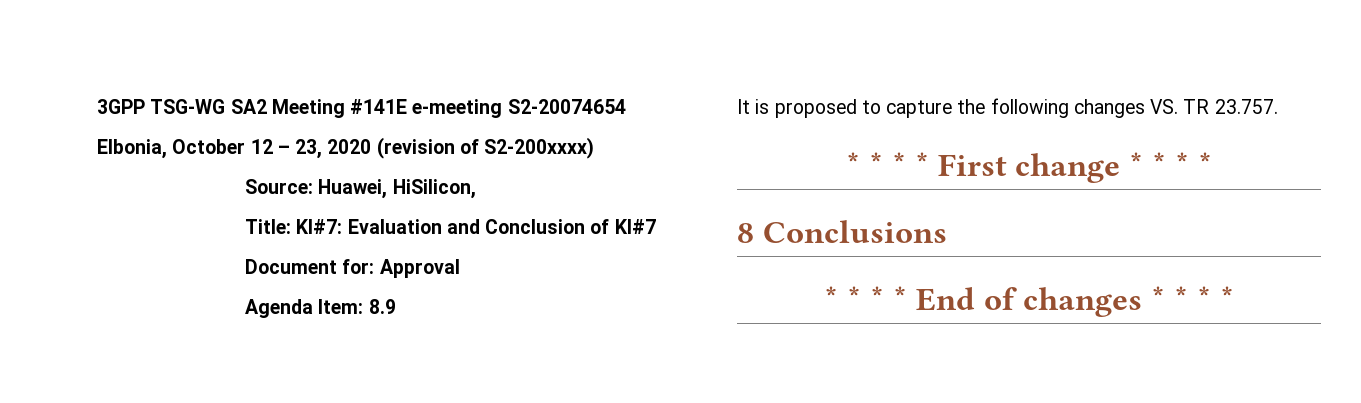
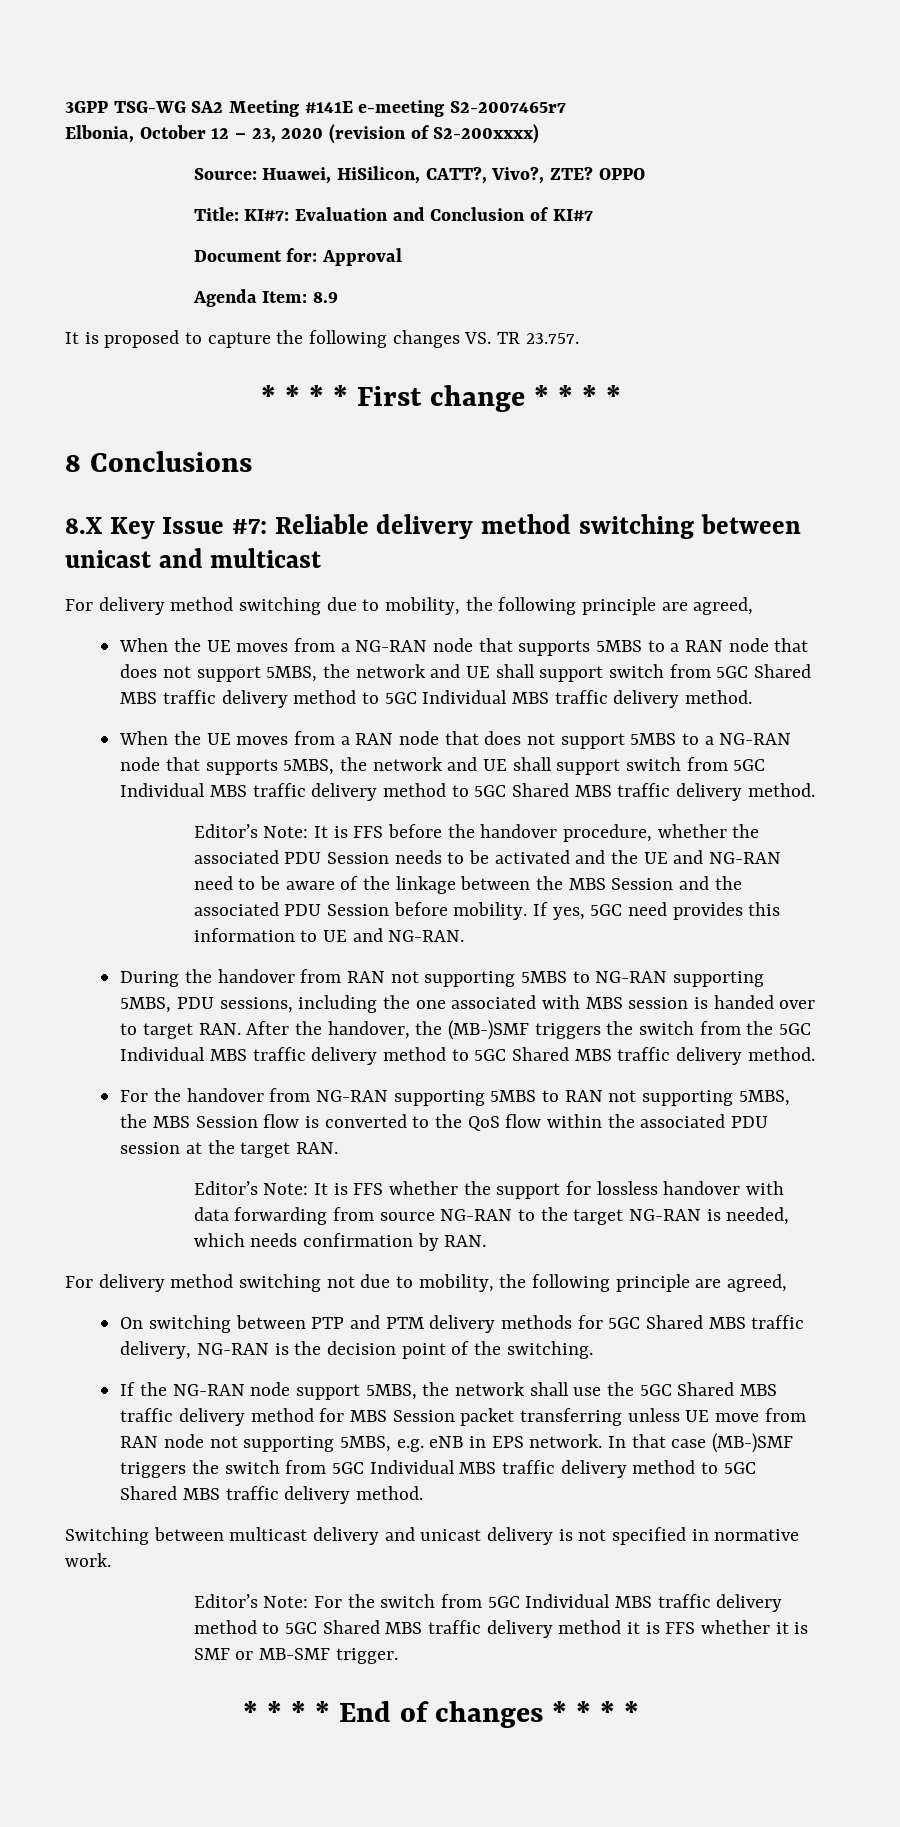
[507,99,626,114] S2-20074654 -> [450,101,567,113] S2-2007465r7
(476, 189) none -> [425,167,645,184] CATT?, Vivo?, ZTE? OPPO
(947, 231) none -> [65,514,801,539] [65,548,322,568] [65,597,754,615] [119,638,809,656] [120,664,811,682] [120,690,752,708] [119,731,792,749] [120,757,766,775] [120,783,815,801] [193,824,760,842] [193,850,781,864] [193,876,742,894] [193,902,781,920] [193,928,465,942] [120,969,764,987] [120,995,816,1013] [120,1020,811,1040] [120,1047,815,1065] [120,1088,790,1106] [120,1114,768,1131] [120,1140,338,1158] [193,1181,784,1199] [193,1207,790,1225] [193,1233,487,1251] [65,1274,788,1292] [120,1315,805,1333] [120,1341,593,1359] [120,1382,777,1400] [120,1408,806,1426] [120,1433,793,1453] [120,1460,756,1478] [120,1486,423,1504] [65,1527,800,1545] [65,1553,111,1567] [193,1594,783,1612] [193,1620,809,1638] [193,1648,398,1664] // 8.X Key Issue #7: Reliable delivery method switching between unicast and multicast // For delivery method switching due to mobility, the following principle are agreed, // When the UE moves from a NG-RAN node that supports 5MBS to a RAN node that does not support 5MBS, the network and UE shall support switch from 5GC Shared MBS traffic delivery method to 5GC Individual MBS traffic delivery method. // When the UE moves from a RAN node that does not support 5MBS to a NG-RAN node that supports 5MBS, the network and UE shall support switch from 5GC Individual MBS traffic delivery method to 5GC Shared MBS traffic delivery method. // Editor’s Note: It is FFS before the handover procedure, whether the associated PDU Session needs to be activated and the UE and NG-RAN need to be aware of the linkage between the MBS Session and the associated PDU Session before mobility. If yes, 5GC need provides this information to UE and NG-RAN. // During the handover from RAN not supporting 5MBS to NG-RAN supporting 5MBS, PDU sessions, including the one associated with MBS session is handed over to target RAN. After the handover, the (MB-)SMF triggers the switch from the 5GC Individual MBS traffic delivery method to 5GC Shared MBS traffic delivery method. // For the handover from NG-RAN supporting 5MBS to RAN not supporting 5MBS, the MBS Session flow is converted to the QoS flow within the associated PDU session at the target RAN. // Editor’s Note: It is FFS whether the support for lossless handover with data forwarding from source NG-RAN to the target NG-RAN is needed, which needs confirmation by RAN. // For delivery method switching not due to mobility, the following principle are agreed, // On switching between PTP and PTM delivery methods for 5GC Shared MBS traffic delivery, NG-RAN is the decision point of the switching. // If the NG-RAN node support 5MBS, the network shall use the 5GC Shared MBS traffic delivery method for MBS Session packet transferring unless UE move from RAN node not supporting 5MBS, e.g. eNB in EPS network. In that case (MB-)SMF triggers the switch from 5GC Individual MBS traffic delivery method to 5GC Shared MBS traffic delivery method. // Switching between multicast delivery and unicast delivery is not specified in normative work. // Editor’s Note: For the switch from 5GC Individual MBS traffic delivery method to 5GC Shared MBS traffic delivery method it is FFS whether it is SMF or MB-SMF trigger.

